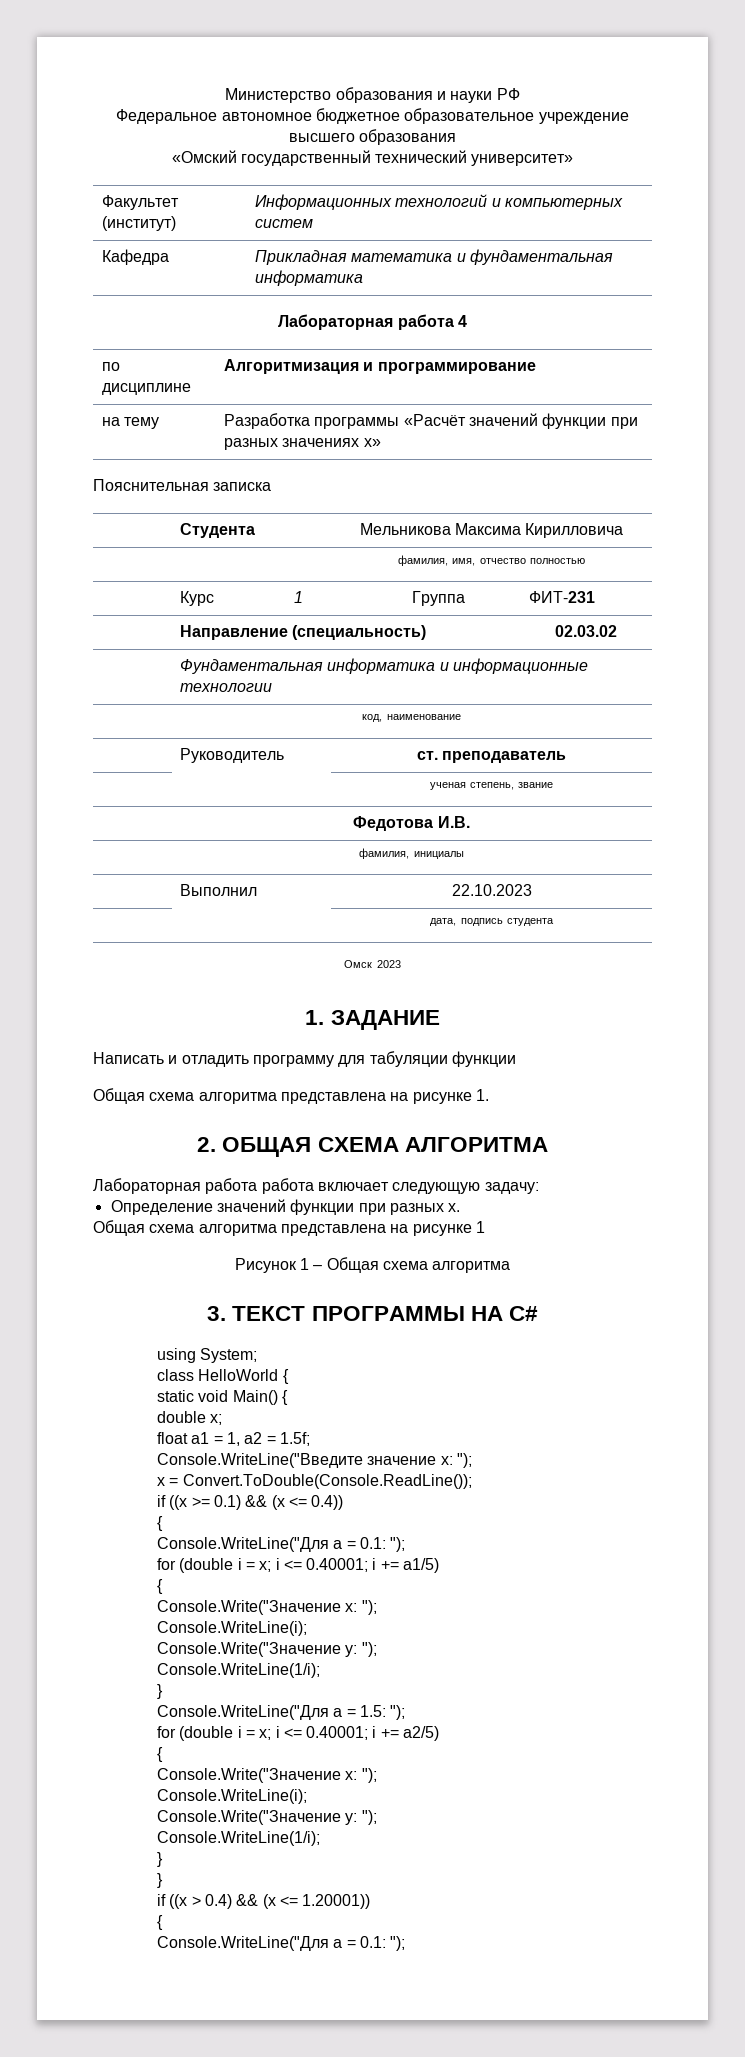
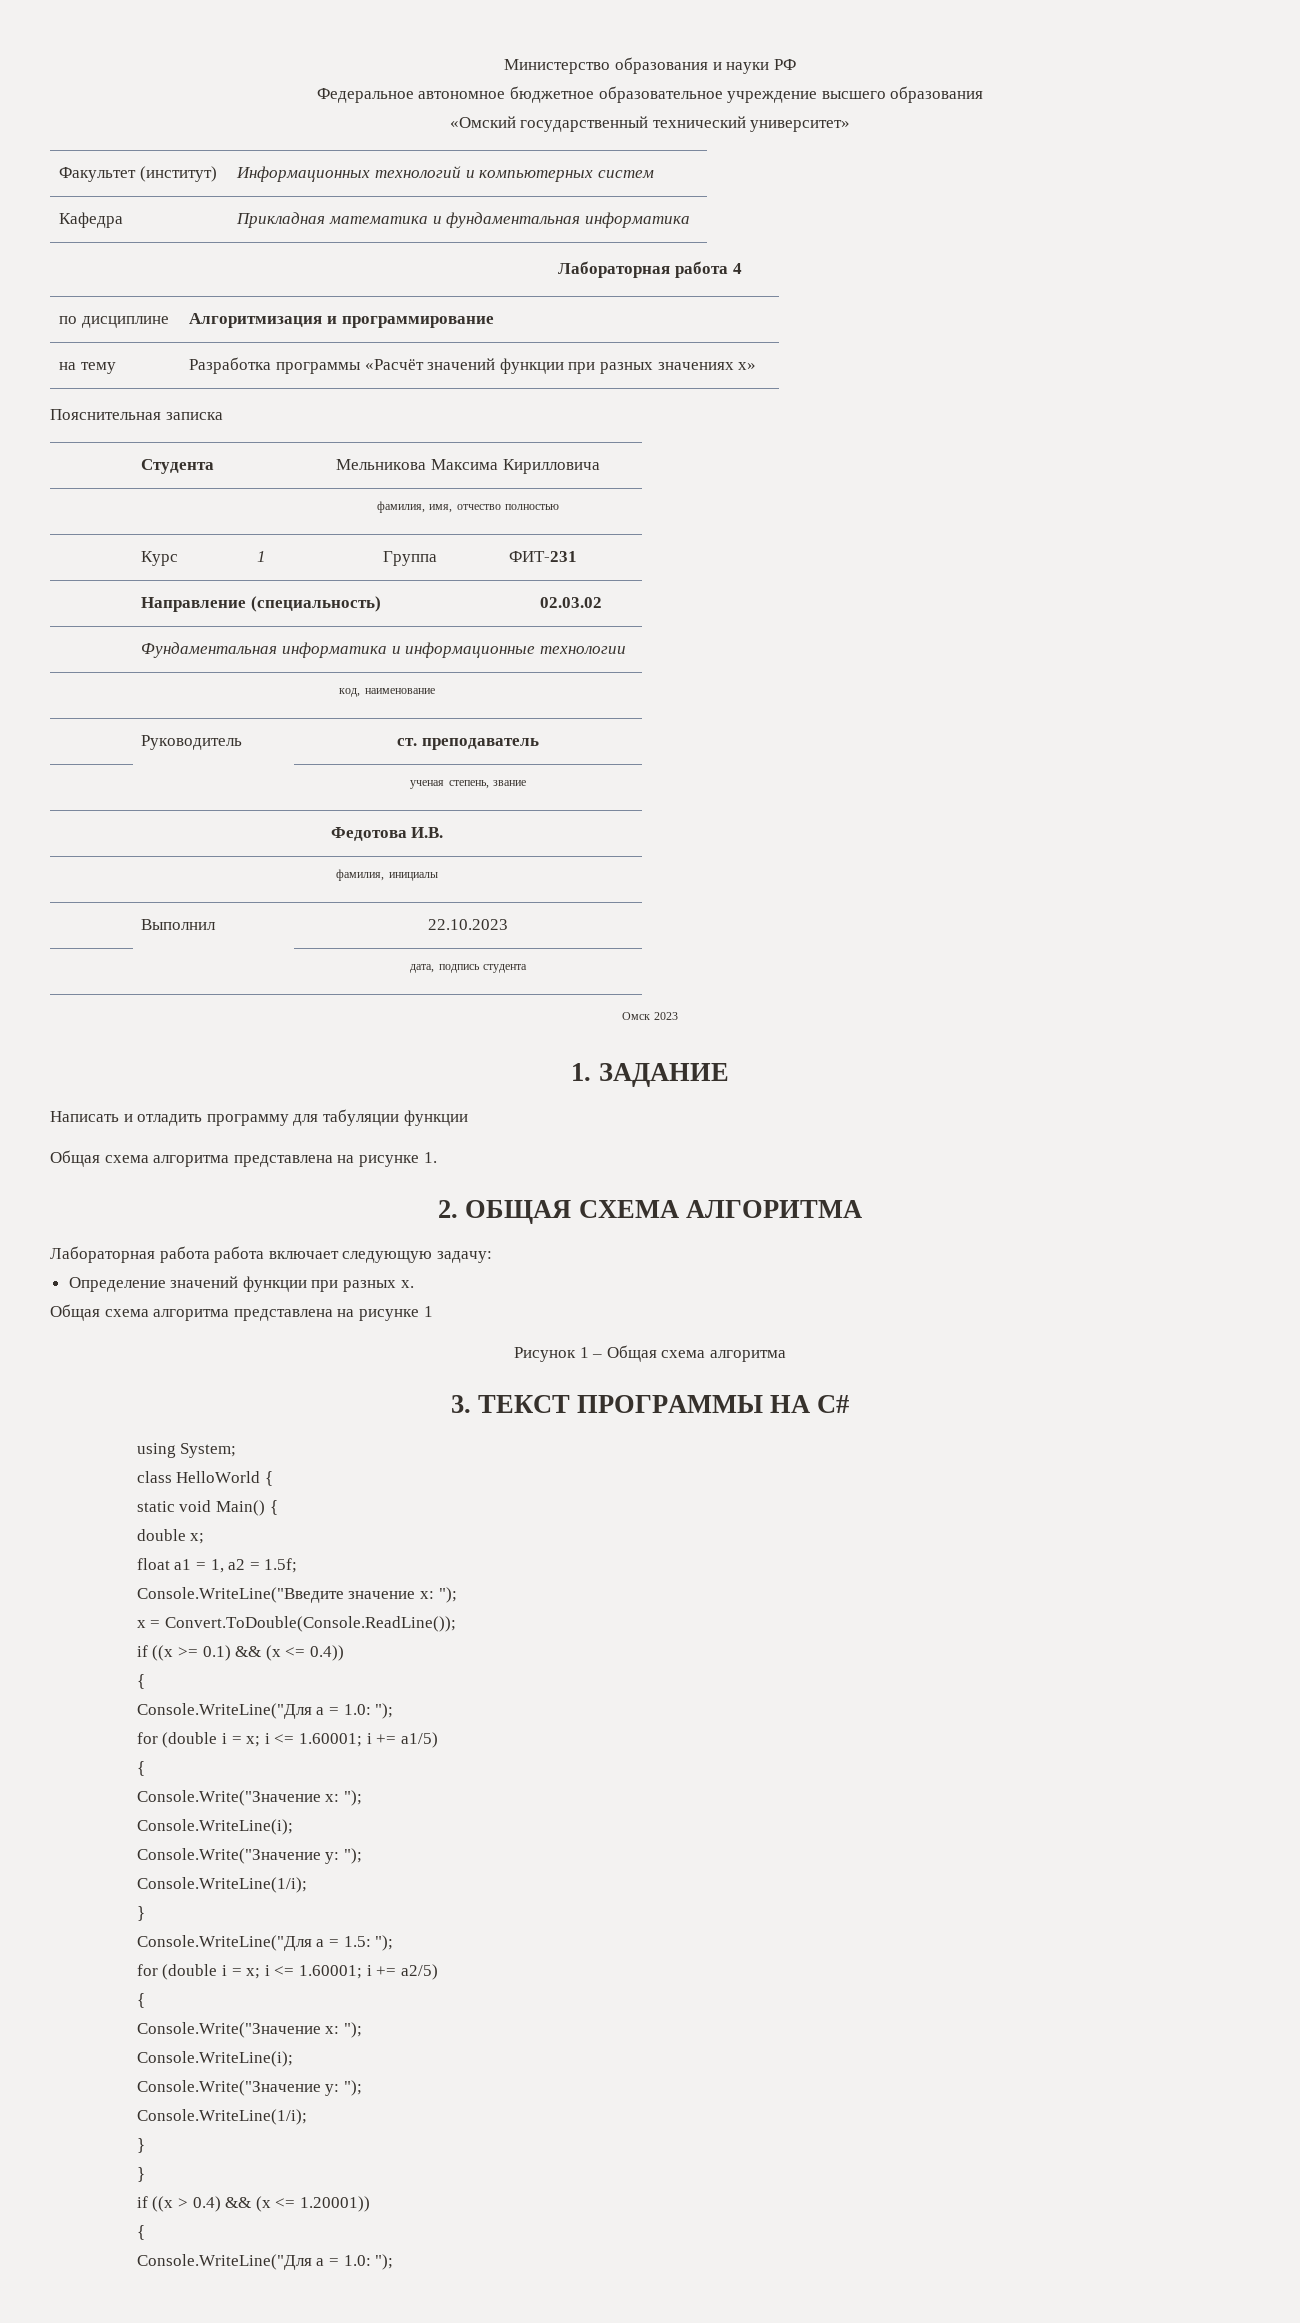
[359,1537,406,1552] [156,1558,369,1573] 0.1: "); // for (double i = x; i <= 0.40001; -> [343,1703,394,1719] [136,1732,362,1748] 1.0: "); // for (double i = x; i <= 1.60001;
[306,1726,369,1740] 0.40001; -> [298,1965,362,1979] 1.60001;
[359,1936,386,1948] 0.1: -> [343,2255,371,2266] 1.0:

